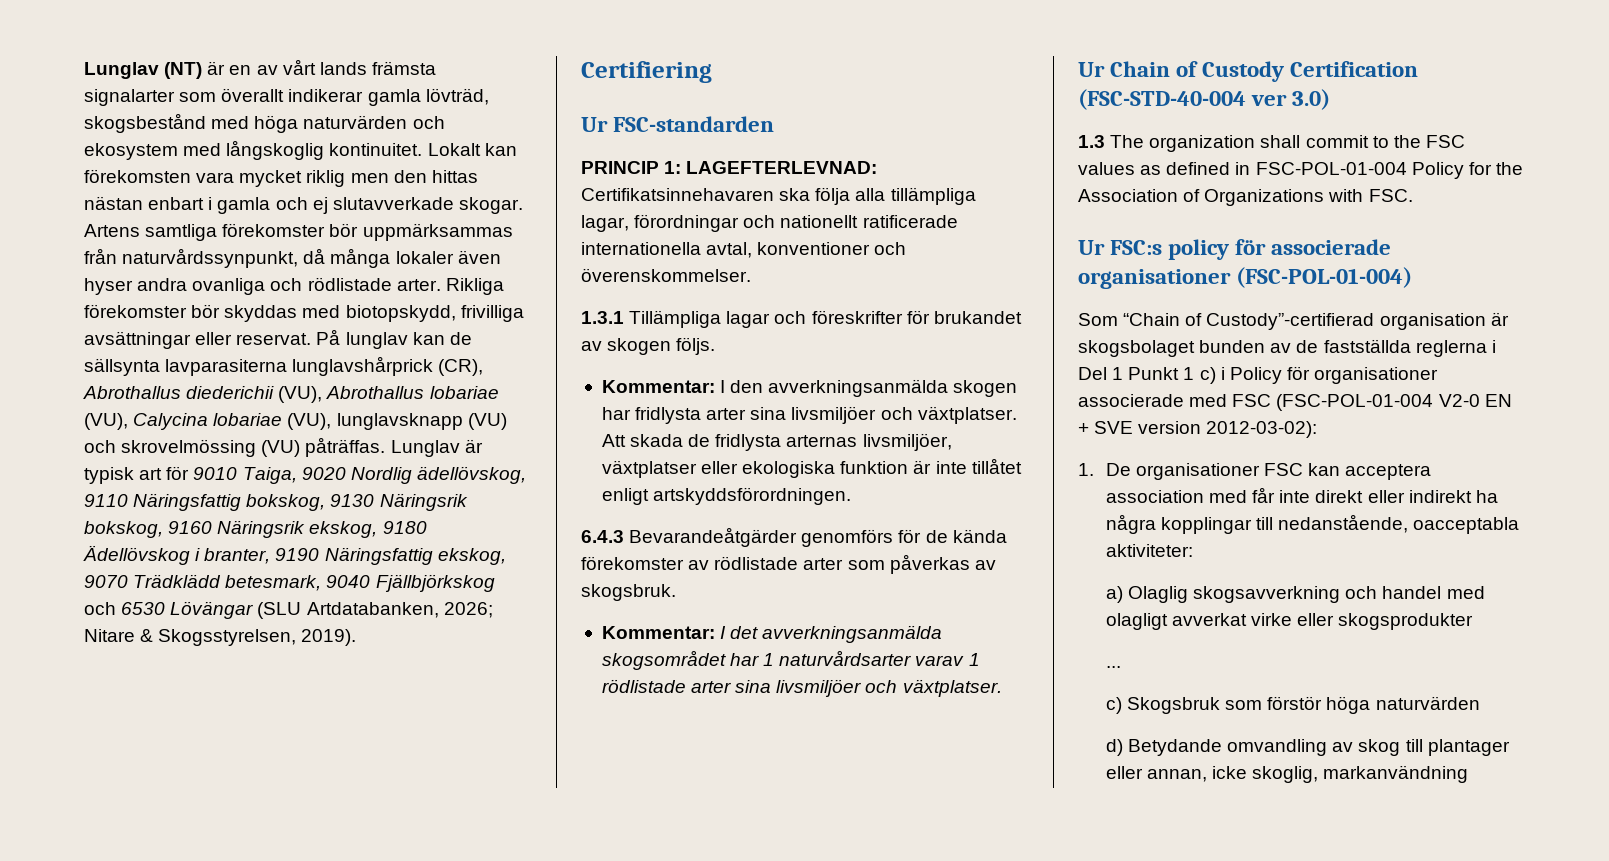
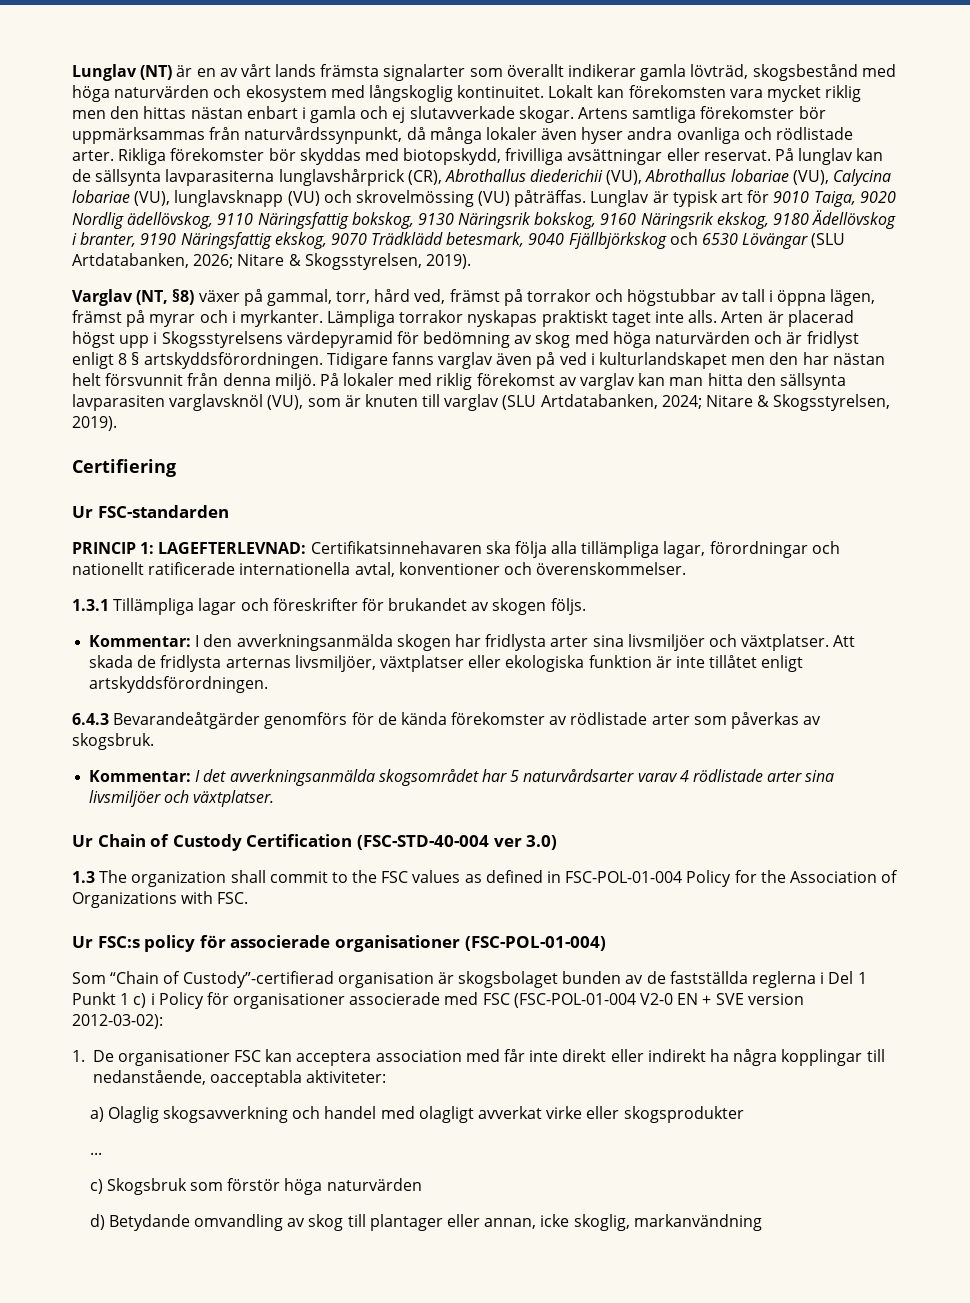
(357, 637) none -> [72,289,876,306] [72,310,854,327] [72,331,859,348] [72,352,885,369] [72,373,846,390] [72,394,891,411] [72,416,117,431] // Varglav (NT, §8) växer på gammal, torr, hård ved, främst på torrakor och högstubbar av tall i öppna lägen, främst på myrar och i myrkanter. Lämpliga torrakor nyskapas praktiskt taget inte alls. Arten är placerad högst upp i Skogsstyrelsens värdepyramid för bedömning av skog med höga naturvärden och är fridlyst enligt 8 § artskyddsförordningen. Tidigare fanns varglav även på ved i kulturlandskapet men den har nästan helt försvunnit från denna miljö. På lokaler med riklig förekomst av varglav kan man hitta den sällsynta lavparasiten varglavsknöl (VU), som är knuten till varglav (SLU Artdatabanken, 2024; Nitare & Skogsstyrelsen, 2019).
[763,653,775,666] 1 -> [510,770,520,782] 5
[968,653,980,666] 1 -> [679,770,689,782] 4

